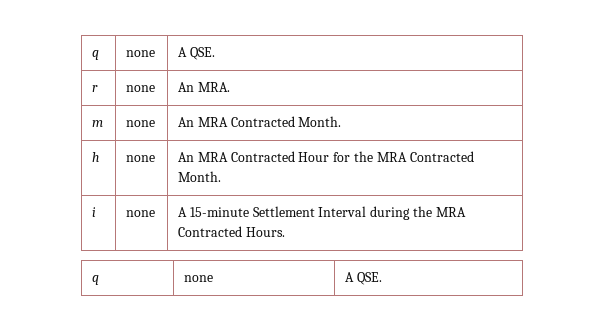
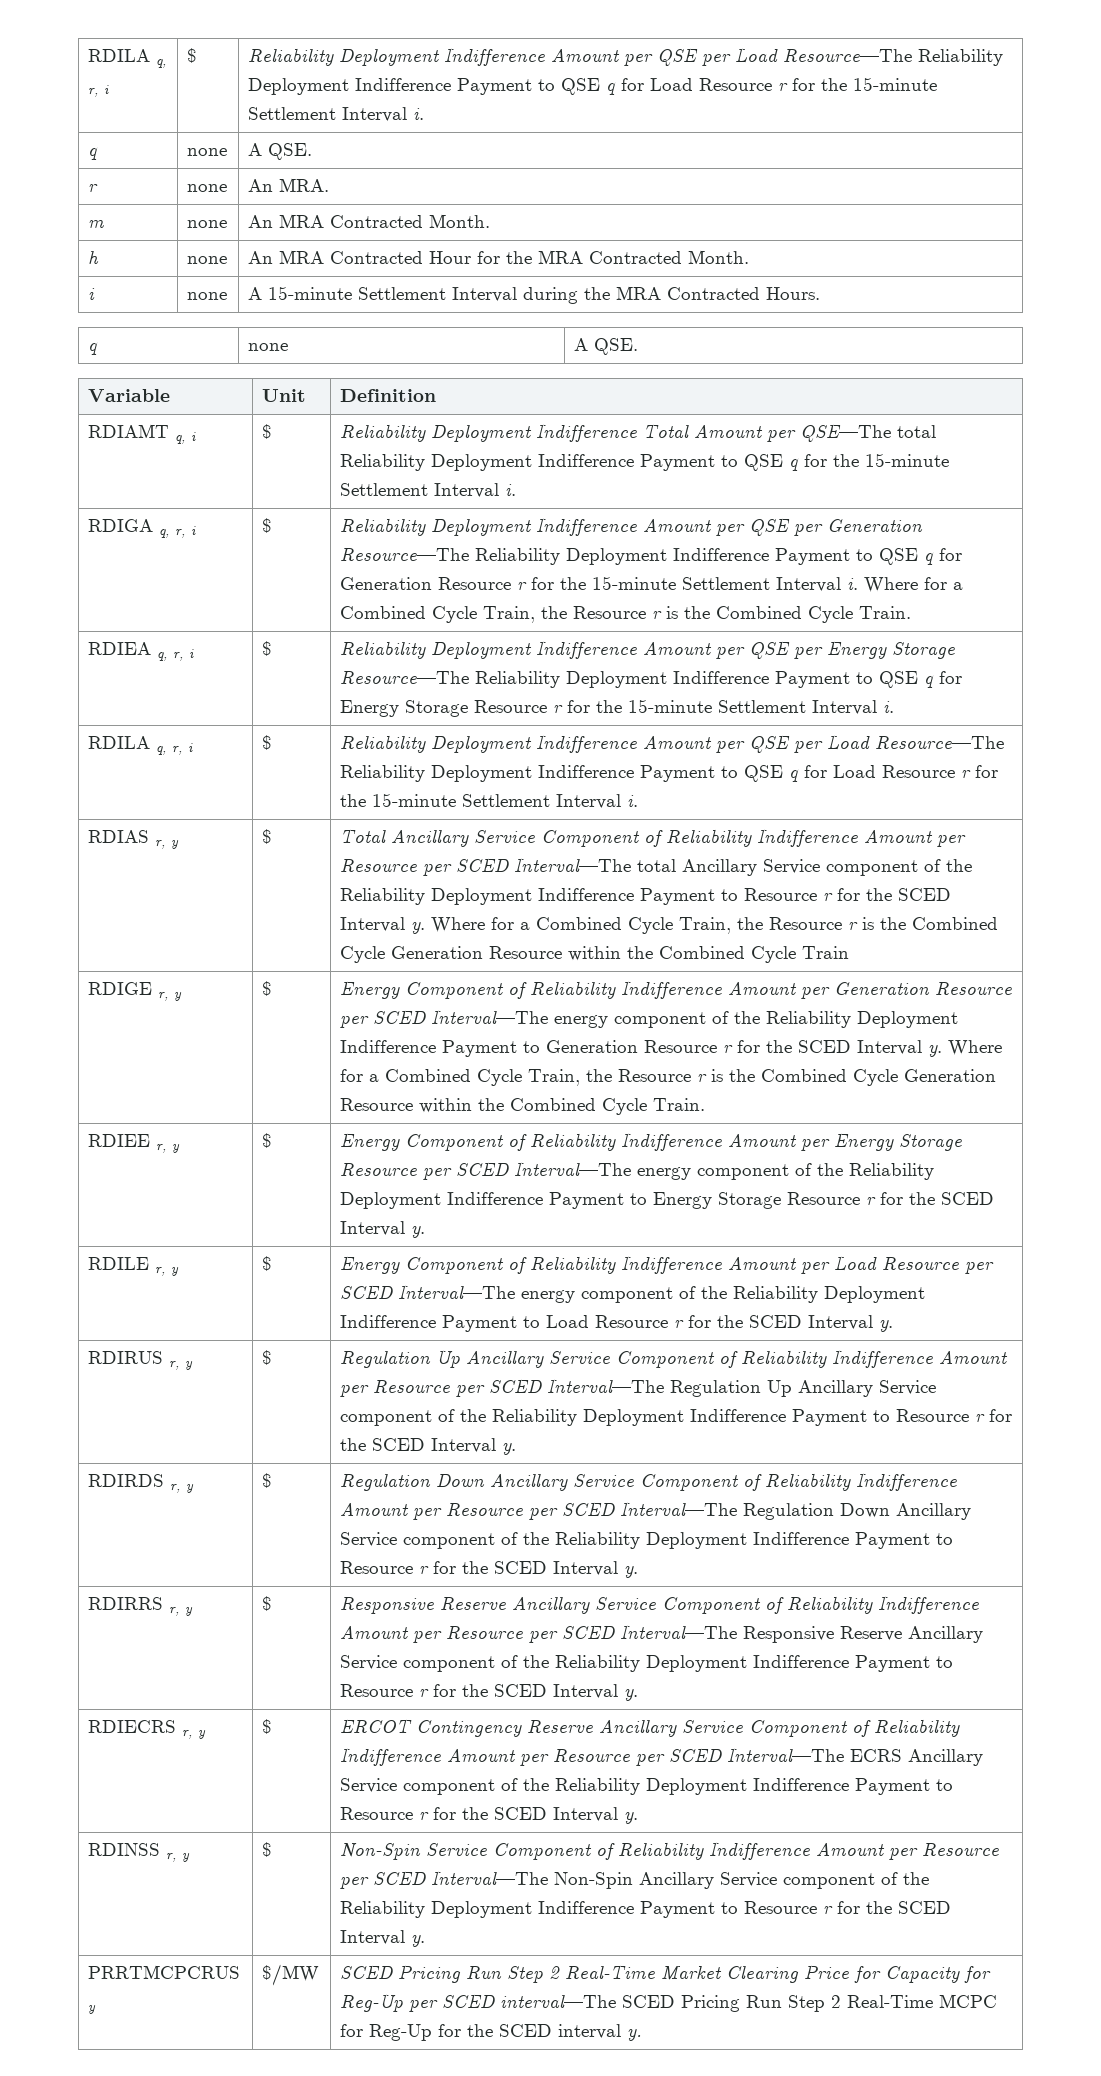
(92, 55) none -> [88,49,167,68] [88,85,110,97] [187,48,198,63] [248,48,1004,66] [248,77,938,95] [248,107,425,122] RDILA q, r, i | $ | Reliability Deployment Indifference Amount per QSE per Load Resource—The Reliability Deployment Indifference Payment to QSE q for Load Resource r for the 15-minute Settlement Interval i. //
(382, 278) none -> [88,389,171,402] [262,389,307,402] [340,389,437,402] [88,424,197,444] [262,424,273,439] [340,424,937,442] [340,453,950,471] [340,483,517,498] [88,519,197,538] [262,518,273,533] [340,518,924,536] [340,548,963,565] [340,576,964,593] [340,606,912,623] [88,642,195,661] [262,641,273,656] [340,641,956,659] [340,671,963,688] [340,699,895,717] [88,736,194,755] [262,735,273,750] [340,735,1005,753] [340,765,999,782] [340,793,639,809] [88,830,180,849] [262,829,273,844] [340,829,967,847] [340,858,973,876] [340,888,952,905] [340,917,999,934] [340,946,850,963] [88,982,183,1001] [262,981,273,996] [340,981,1013,999] [340,1010,959,1028] [340,1040,1003,1057] [340,1069,997,1086] [340,1098,706,1115] [88,1134,181,1153] [262,1133,273,1148] [340,1133,963,1151] [340,1162,935,1180] [340,1192,995,1209] [340,1221,426,1238] [88,1257,180,1276] [262,1256,273,1271] [340,1256,995,1274] [340,1285,926,1303] [340,1315,894,1332] [88,1351,194,1370] [262,1350,273,1365] [340,1350,1009,1368] [340,1379,937,1397] [340,1409,1013,1426] [340,1438,517,1455] [88,1474,195,1493] [262,1473,273,1488] [340,1473,958,1491] [340,1502,972,1520] [340,1532,954,1549] [340,1561,639,1578] [88,1597,194,1616] [262,1596,273,1611] [340,1596,980,1614] [340,1625,984,1643] [340,1655,954,1672] [340,1684,639,1701] [88,1720,207,1739] [262,1719,273,1734] [340,1719,961,1737] [340,1748,984,1766] [340,1778,954,1795] [340,1807,639,1824] [88,1843,191,1862] [262,1842,273,1857] [340,1842,1000,1860] [340,1871,930,1889] [340,1901,952,1918] [340,1930,426,1947] [88,1965,241,1979] [88,2005,97,2014] [262,1964,320,1986] [340,1965,992,1983] [340,1994,998,2012] [340,2024,643,2041] // Variable | Unit | Definition // RDIAMT q, i | $ | Reliability Deployment Indifference Total Amount per QSE—The total Reliability Deployment Indifference Payment to QSE q for the 15-minute Settlement Interval i. // RDIGA q, r, i | $ | Reliability Deployment Indifference Amount per QSE per Generation Resource—The Reliability Deployment Indifference Payment to QSE q for Generation Resource r for the 15-minute Settlement Interval i. Where for a Combined Cycle Train, the Resource r is the Combined Cycle Train. // RDIEA q, r, i | $ | Reliability Deployment Indifference Amount per QSE per Energy Storage Resource—The Reliability Deployment Indifference Payment to QSE q for Energy Storage Resource r for the 15-minute Settlement Interval i. // RDILA q, r, i | $ | Reliability Deployment Indifference Amount per QSE per Load Resource—The Reliability Deployment Indifference Payment to QSE q for Load Resource r for the 15-minute Settlement Interval i. // RDIAS r, y | $ | Total Ancillary Service Component of Reliability Indifference Amount per Resource per SCED Interval—The total Ancillary Service component of the Reliability Deployment Indifference Payment to Resource r for the SCED Interval y. Where for a Combined Cycle Train, the Resource r is the Combined Cycle Generation Resource within the Combined Cycle Train // RDIGE r, y | $ | Energy Component of Reliability Indifference Amount per Generation Resource per SCED Interval—The energy component of the Reliability Deployment Indifference Payment to Generation Resource r for the SCED Interval y. Where for a Combined Cycle Train, the Resource r is the Combined Cycle Generation Resource within the Combined Cycle Train. // RDIEE r, y | $ | Energy Component of Reliability Indifference Amount per Energy Storage Resource per SCED Interval—The energy component of the Reliability Deployment Indifference Payment to Energy Storage Resource r for the SCED Interval y. // RDILE r, y | $ | Energy Component of Reliability Indifference Amount per Load Resource per SCED Interval—The energy component of the Reliability Deployment Indifference Payment to Load Resource r for the SCED Interval y. // RDIRUS r, y | $ | Regulation Up Ancillary Service Component of Reliability Indifference Amount per Resource per SCED Interval—The Regulation Up Ancillary Service component of the Reliability Deployment Indifference Payment to Resource r for the SCED Interval y. // RDIRDS r, y | $ | Regulation Down Ancillary Service Component of Reliability Indifference Amount per Resource per SCED Interval—The Regulation Down Ancillary Service component of the Reliability Deployment Indifference Payment to Resource r for the SCED Interval y. // RDIRRS r, y | $ | Responsive Reserve Ancillary Service Component of Reliability Indifference Amount per Resource per SCED Interval—The Responsive Reserve Ancillary Service component of the Reliability Deployment Indifference Payment to Resource r for the SCED Interval y. // RDIECRS r, y | $ | ERCOT Contingency Reserve Ancillary Service Component of Reliability Indifference Amount per Resource per SCED Interval—The ECRS Ancillary Service component of the Reliability Deployment Indifference Payment to Resource r for the SCED Interval y. // RDINSS r, y | $ | Non-Spin Service Component of Reliability Indifference Amount per Resource per SCED Interval—The Non-Spin Ancillary Service component of the Reliability Deployment Indifference Payment to Resource r for the SCED Interval y. // PRRTMCPCRUS y | $/MW | SCED Pricing Run Step 2 Real-Time Market Clearing Price for Capacity for Reg-Up per SCED interval—The SCED Pricing Run Step 2 Real-Time MCPC for Reg-Up for the SCED interval y.

